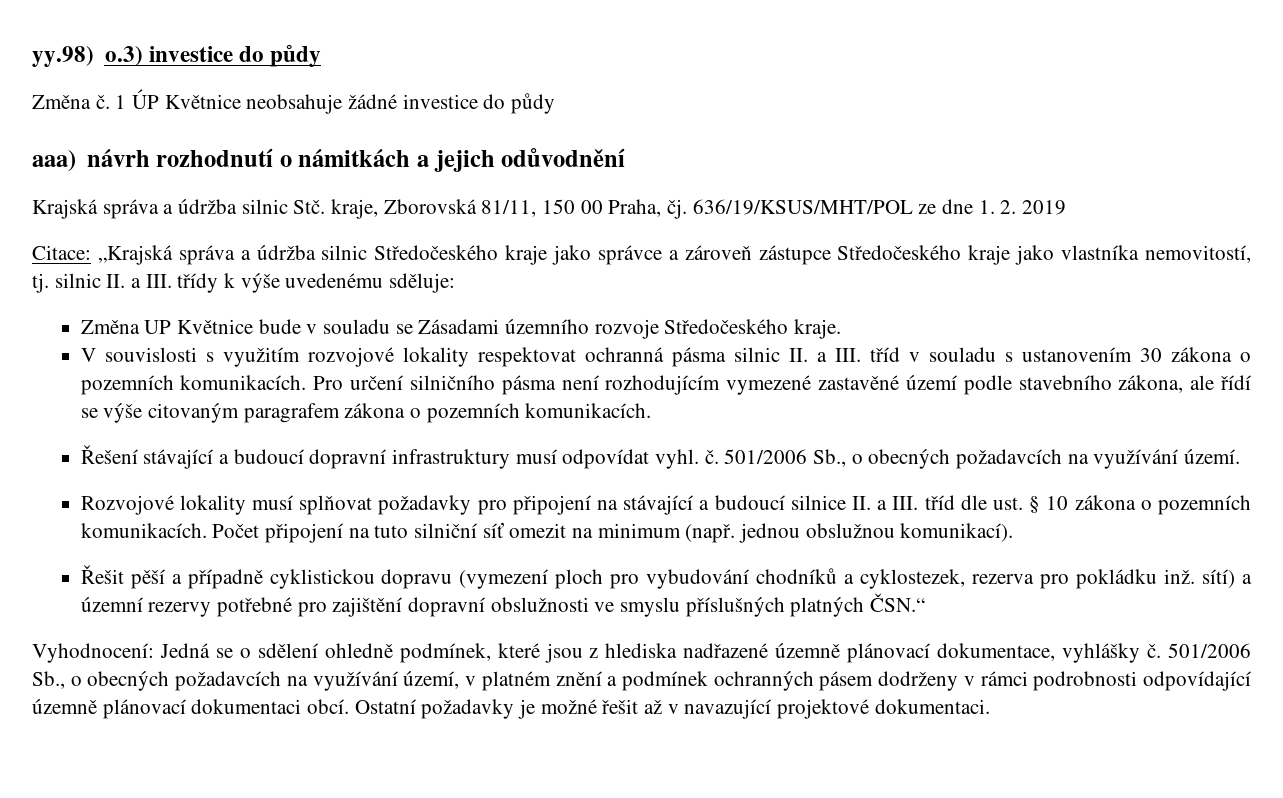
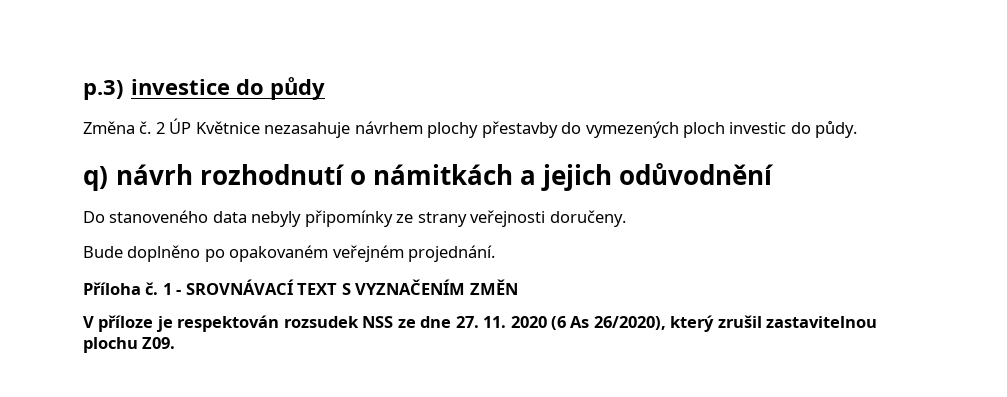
[32,46,143,67] yy.98) o.3) -> [83,80,123,100] p.3)
[115,95,127,109] 1 -> [155,122,165,134] 2
[246,93,556,114] [32,150,76,172] neobsahuje žádné investice do půdy // aaa) -> [264,120,858,138] [83,166,108,191] nezasahuje návrhem plochy přestavby do vymezených ploch investic do půdy. // q)
[32,199,1067,219] [32,245,1251,265] [32,273,456,293] [80,319,842,339] [80,347,1251,367] [80,375,1252,395] [80,403,652,423] [80,445,1241,469] [80,495,1251,515] [80,522,1014,543] [80,565,1253,589] [80,593,926,617] [32,643,1251,663] [32,671,1251,691] [32,699,990,719] Krajská správa a údržba silnic Stč. kraje, Zborovská 81/11, 150 00 Praha, čj. 636/19/KSUS/MHT/POL ze dne 1. 2. 2019 // Citace: „Krajská správa a údržba silnic Středočeského kraje jako správce a zároveň zástupce Středočeského kraje jako vlastníka nemovitostí, tj. silnic II. a III. třídy k výše uvedenému sděluje: // Změna UP Květnice bude v souladu se Zásadami územního rozvoje Středočeského kraje. // V souvislosti s využitím rozvojové lokality respektovat ochranná pásma silnic II. a III. tříd v souladu s ustanovením 30 zákona o pozemních komunikacích. Pro určení silničního pásma není rozhodujícím vymezené zastavěné území podle stavebního zákona, ale řídí se výše citovaným paragrafem zákona o pozemních komunikacích. // Řešení stávající a budoucí dopravní infrastruktury musí odpovídat vyhl. č. 501/2006 Sb., o obecných požadavcích na využívání území. // Rozvojové lokality musí splňovat požadavky pro připojení na stávající a budoucí silnice II. a III. tříd dle ust. § 10 zákona o pozemních komunikacích. Počet připojení na tuto silniční síť omezit na minimum (např. jednou obslužnou komunikací). // Řešit pěší a případně cyklistickou dopravu (vymezení ploch pro vybudování chodníků a cyklostezek, rezerva pro pokládku inž. sítí) a územní rezervy potřebné pro zajištění dopravní obslužnosti ve smyslu příslušných platných ČSN.“ // Vyhodnocení: Jedná se o sdělení ohledně podmínek, které jsou z hlediska nadřazené územně plánovací dokumentace, vyhlášky č. 501/2006 Sb., o obecných požadavcích na využívání území, v platném znění a podmínek ochranných pásem dodrženy v rámci podrobnosti odpovídající územně plánovací dokumentaci obcí. Ostatní požadavky je možné řešit až v navazující projektové dokumentaci. -> [83,210,626,227] [83,245,496,262] [83,279,518,295] [83,315,878,332] [83,337,176,353] Do stanoveného data nebyly připomínky ze strany veřejnosti doručeny. // Bude doplněno po opakovaném veřejném projednání. // Příloha č. 1 - SROVNÁVACÍ TEXT S VYZNAČENÍM ZMĚN // V příloze je respektován rozsudek NSS ze dne 27. 11. 2020 (6 As 26/2020), který zrušil zastavitelnou plochu Z09.

